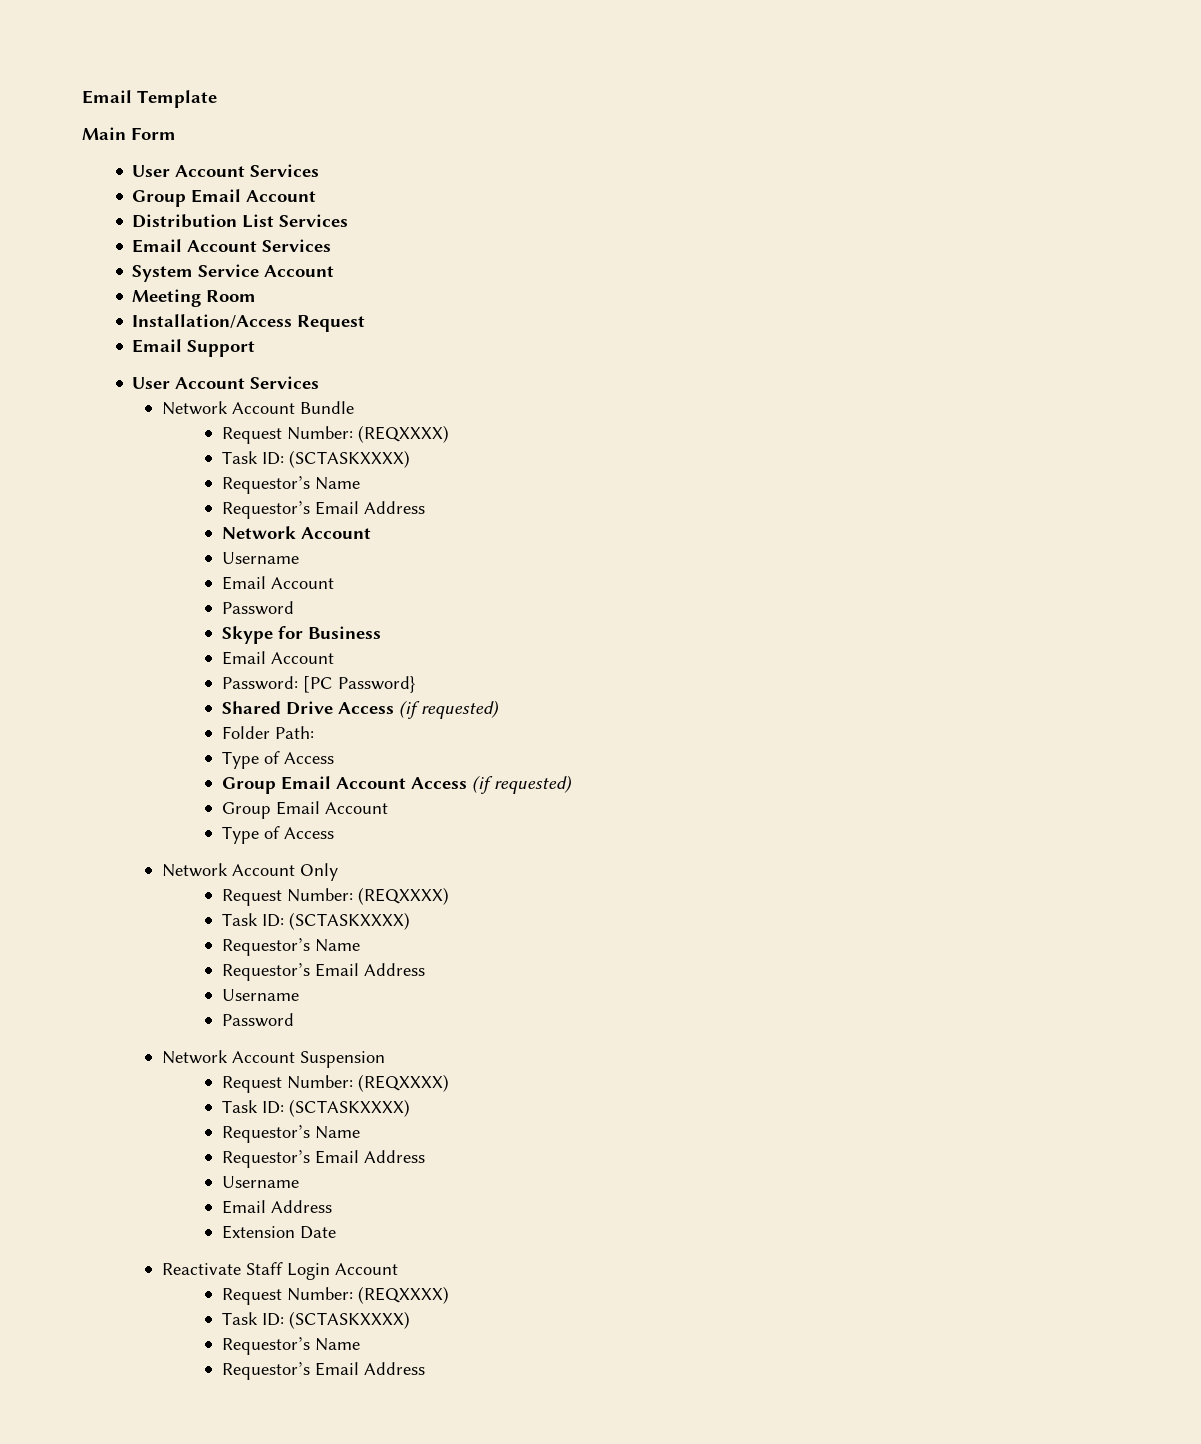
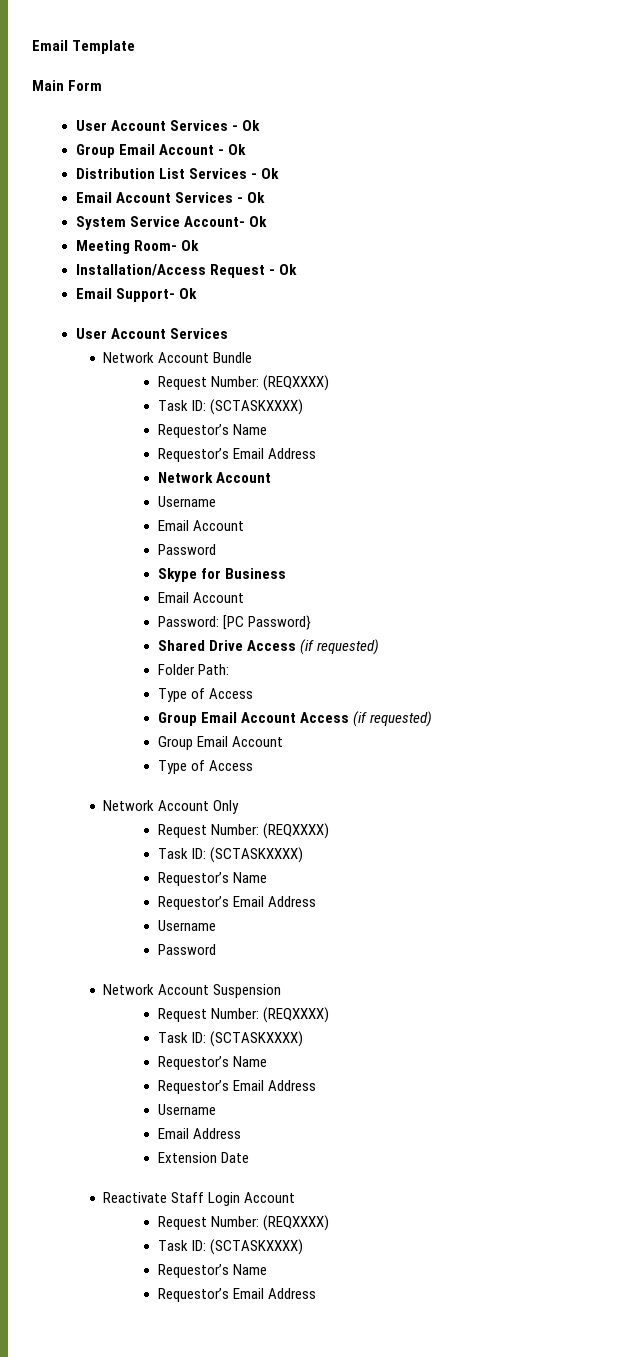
[132,189,317,207] // Group Email Account -> [231,120,261,131] [75,144,247,158] - Ok // Group Email Account - Ok
(349, 220) none -> [250,168,280,179] - Ok
(332, 245) none -> [236,192,266,203] - Ok
[264,265,335,277] Account -> [183,216,267,227] Account- Ok
[206,290,257,302] Room -> [133,240,199,251] Room- Ok
[132,339,256,357] // Email Support -> [268,264,297,275] [75,288,197,302] - Ok // Email Support- Ok

